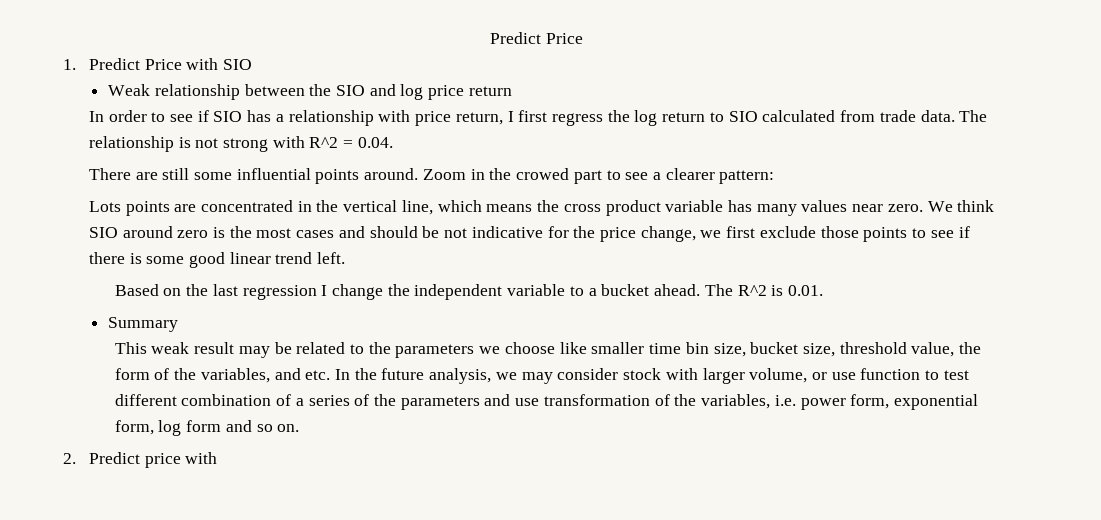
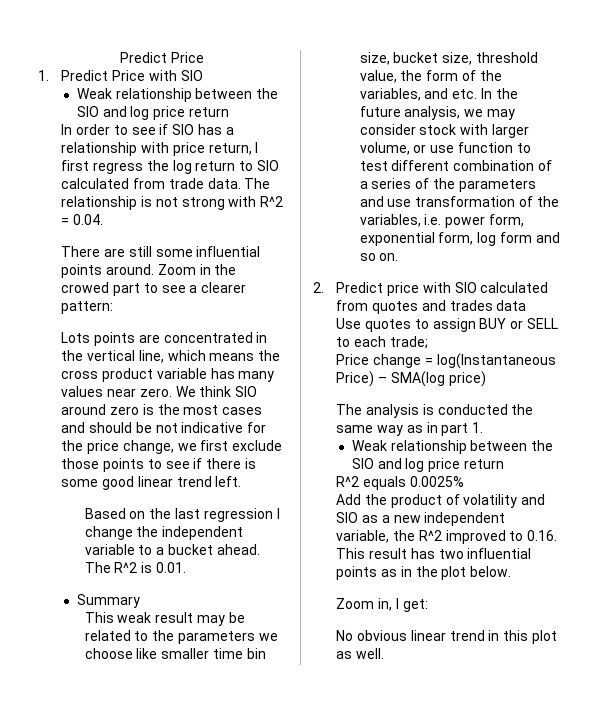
(218, 458) none -> [454,282,549,293] [336,300,527,314] [336,318,559,332] [336,336,428,349] [336,353,556,369] [336,371,486,387] [336,404,534,418] [336,422,484,436] [351,440,554,454] [351,458,504,472] [336,476,464,490] [336,494,546,508] [336,512,506,526] [336,530,558,544] [336,548,532,559] [336,566,512,580] [336,598,428,612] [336,630,558,644] [336,648,385,659] SIO calculated from quotes and trades data // Use quotes to assign BUY or SELL to each trade; // Price change = log(Instantaneous Price) – SMA(log price) // The analysis is conducted the same way as in part 1. // Weak relationship between the SIO and log price return // R^2 equals 0.0025% // Add the product of volatility and SIO as a new independent variable, the R^2 improved to 0.16. This result has two influential points as in the plot below. // Zoom in, I get: // No obvious linear trend in this plot as well.

